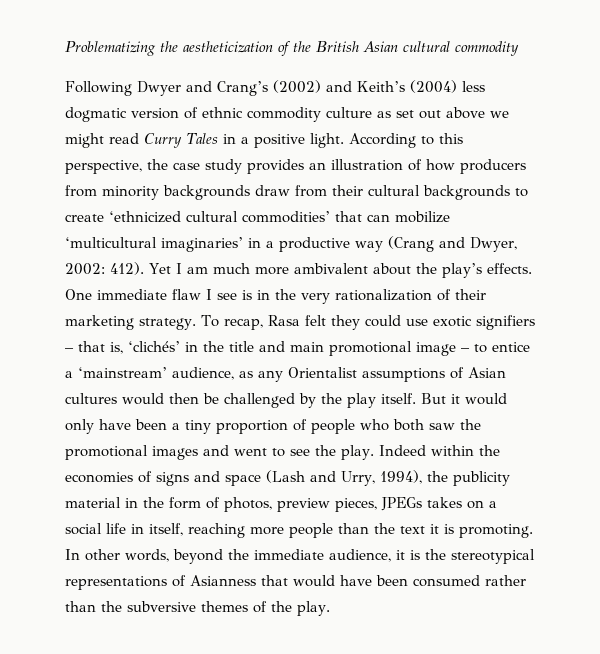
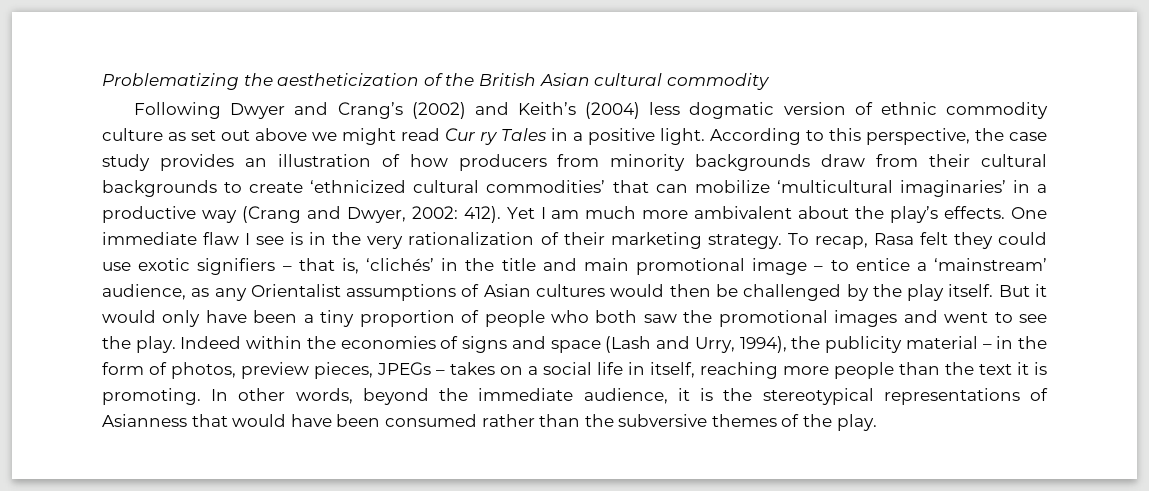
[144,133,182,148] Curry -> [445,128,498,145] Cur ry
(121, 502) none -> [982,344,992,349] –
(422, 504) none -> [436,370,445,375] –

